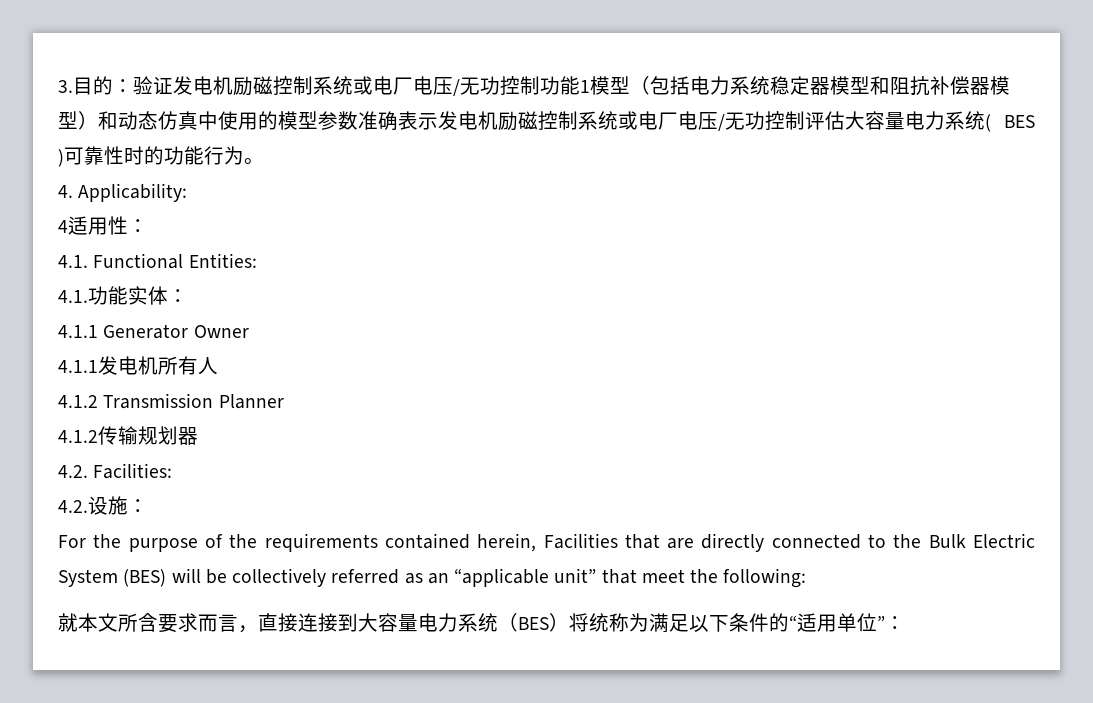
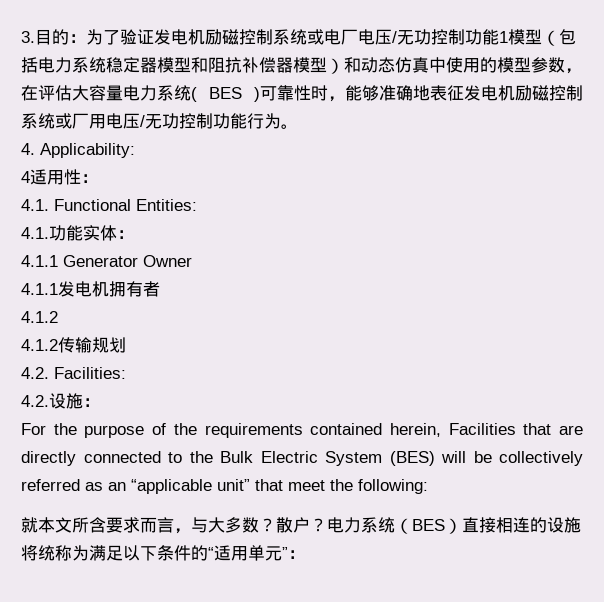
(133, 86) none -> [86,29,120,45] 为了
[358,111,805,131] 准确表示发电机励磁控制系统或电厂电压/无功控制 -> [565,68,582,74] [21,85,38,101] ，在
[144,146,164,165] 的 -> [328,85,583,102] [21,113,213,129] ，能够准确地表征发电机励磁控制系统或厂用电压/无功控制
[158,356,218,375] [58,393,284,409] 所有人 // 4.1.2 Transmission Planner -> [109,281,160,297] [21,311,58,323] 拥有者 // 4.1.2
[178,427,198,445] 器 -> (126, 345) none
[258,613,569,632] 直接连接到大容量电力系统（BES） -> [191,517,581,534] 与大多数？散户？电力系统（BES）直接相连的设施
[857,613,877,632] 位 -> [265,546,282,561] 元

